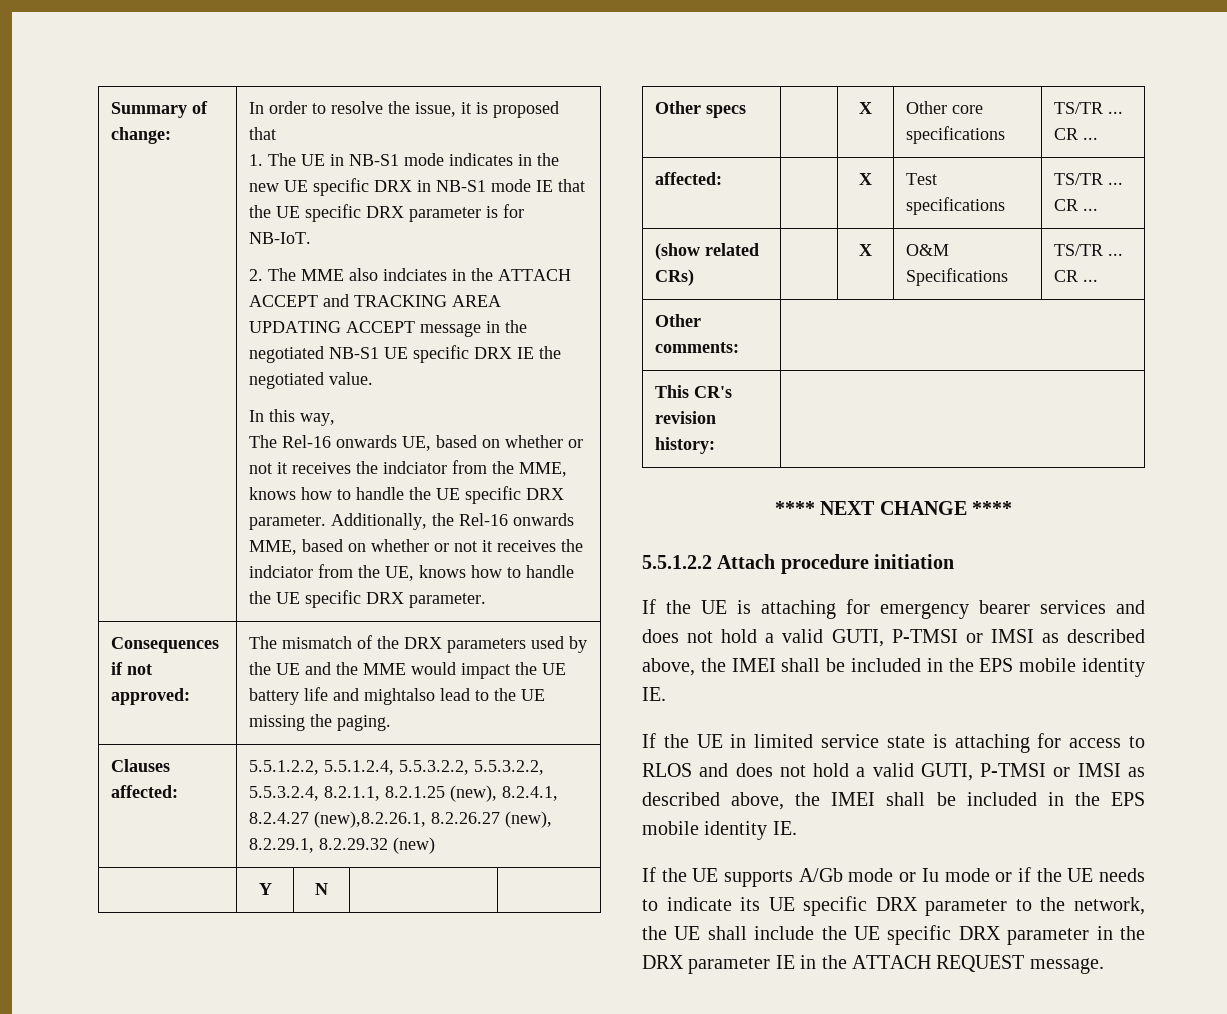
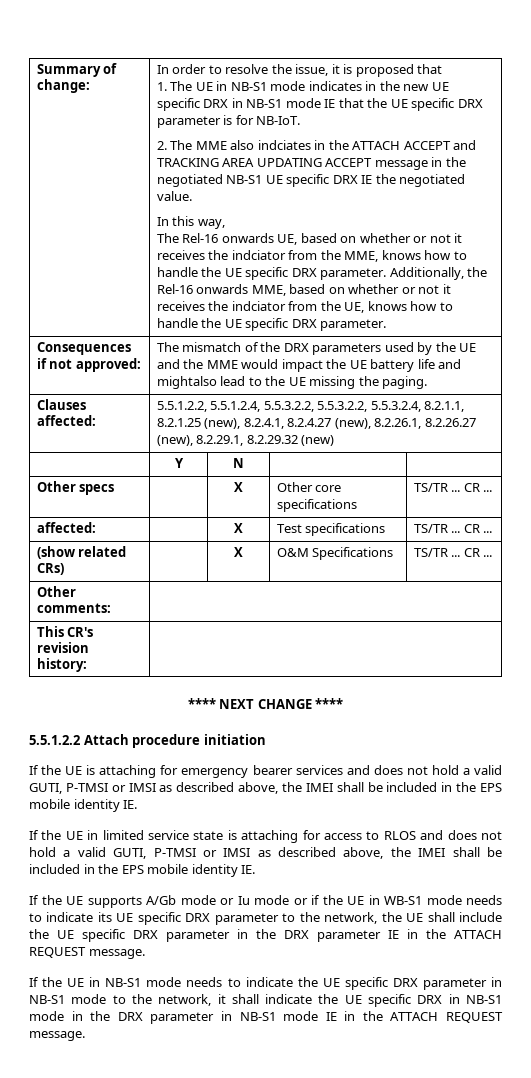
[313,811,426,828] (new),8.2.26.1, -> [334,418,422,429] (new), 8.2.26.1,
(1094, 875) none -> [368,895,462,905] in WB-S1 mode
(1104, 966) none -> [29,977,502,990] [29,994,503,1007] [29,1011,503,1024] [29,1031,85,1041] // If the UE in NB-S1 mode needs to indicate the UE specific DRX parameter in NB-S1 mode to the network, it shall indicate the UE specific DRX in NB-S1 mode in the DRX parameter in NB-S1 mode IE in the ATTACH REQUEST message.

